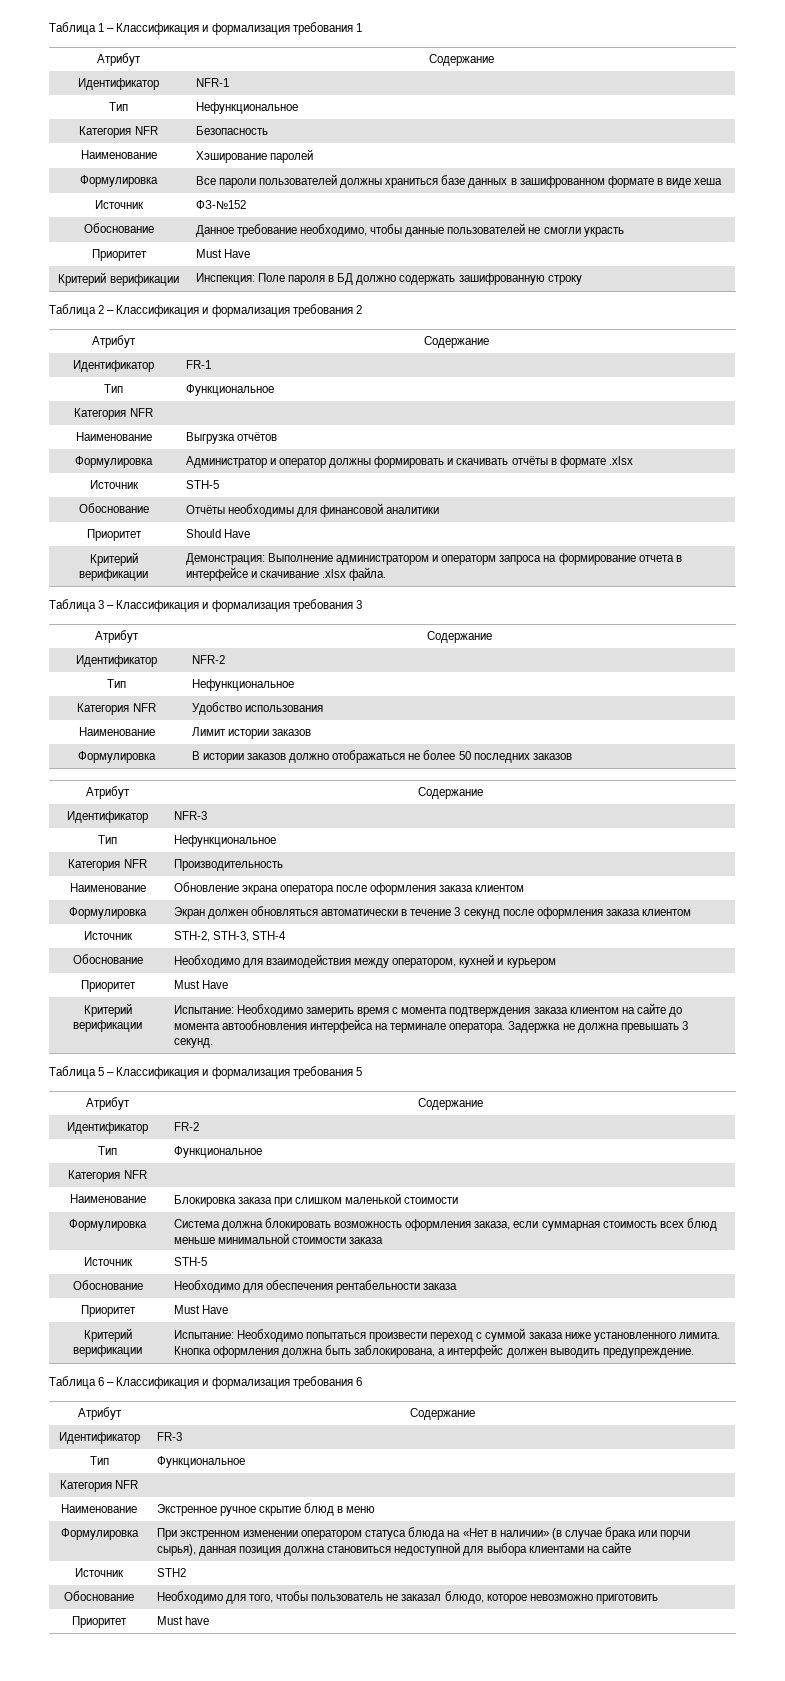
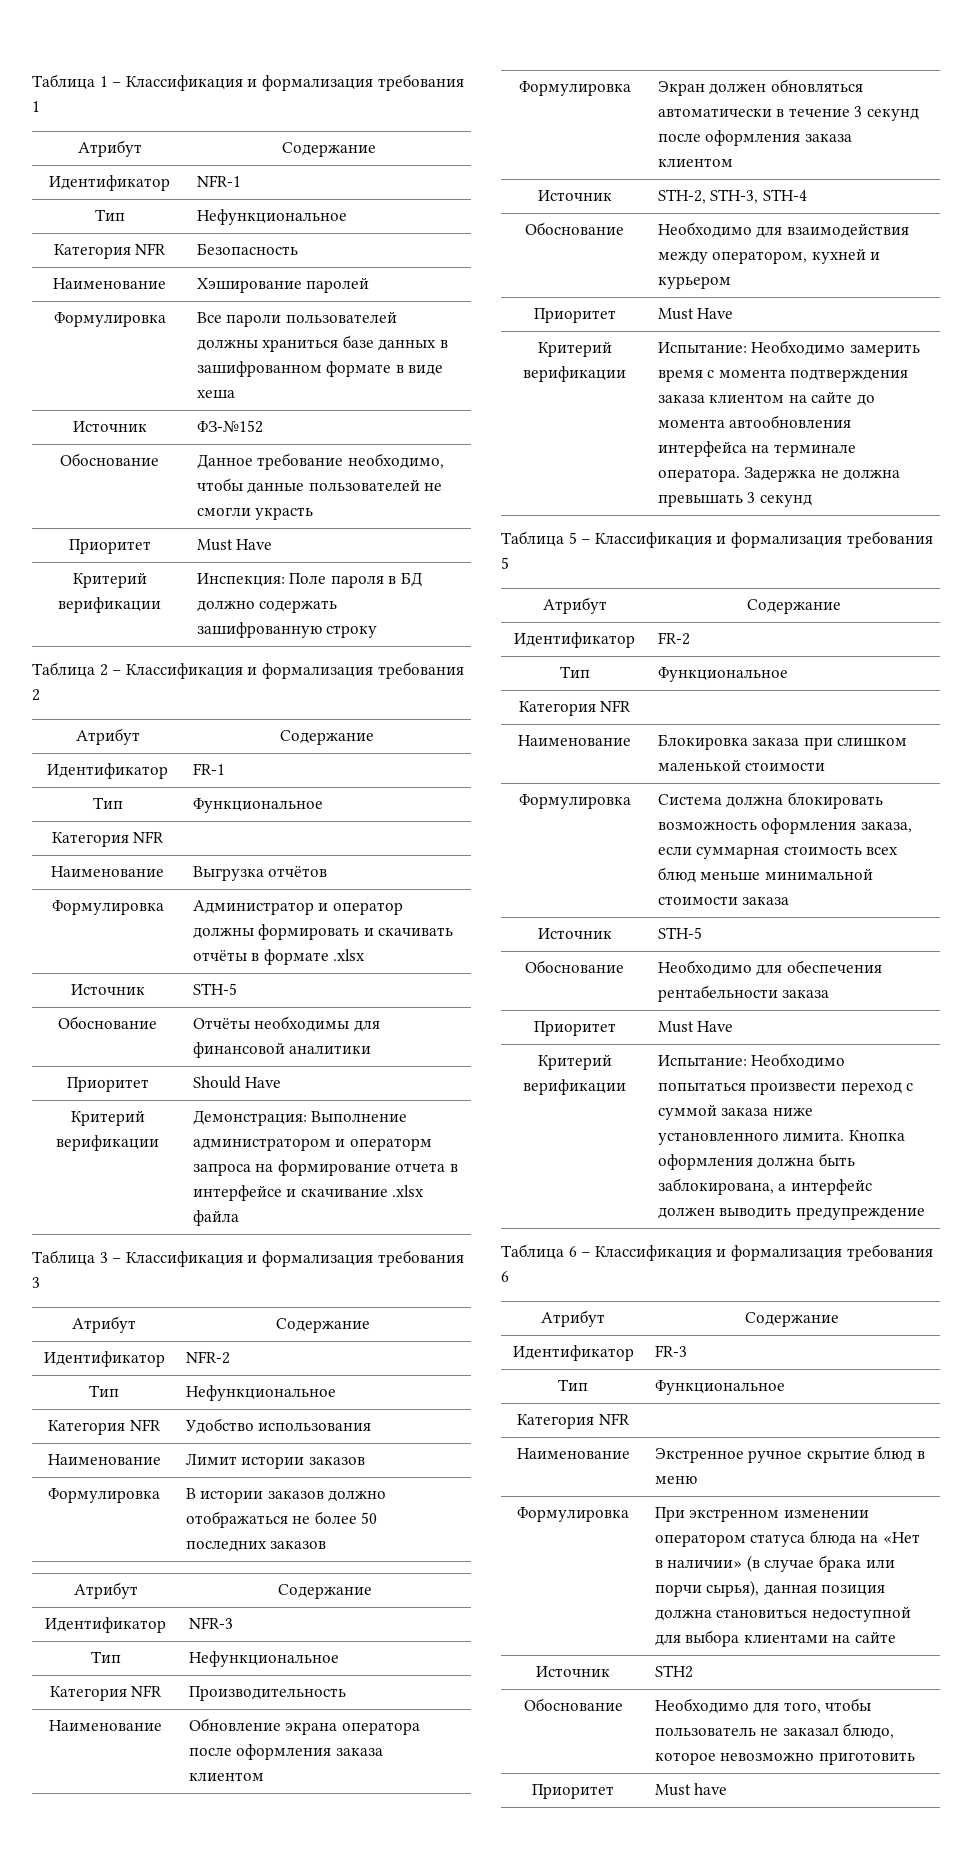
[349,567,387,581] файла. -> [192,1210,239,1226] файла
[173,1038,213,1048] секунд. -> [759,494,812,507] секунд
[602,1348,694,1358] предупреждение. -> [795,1207,925,1220] предупреждение

